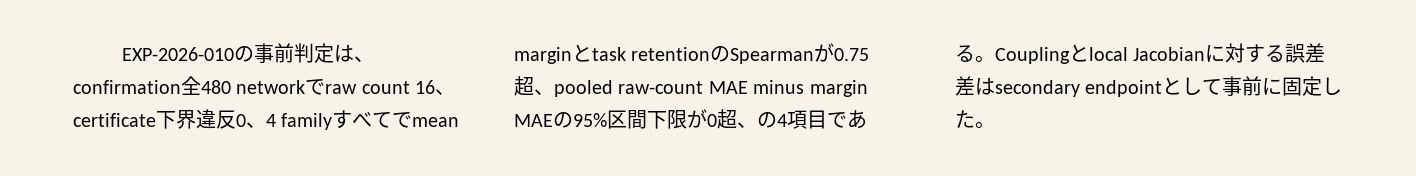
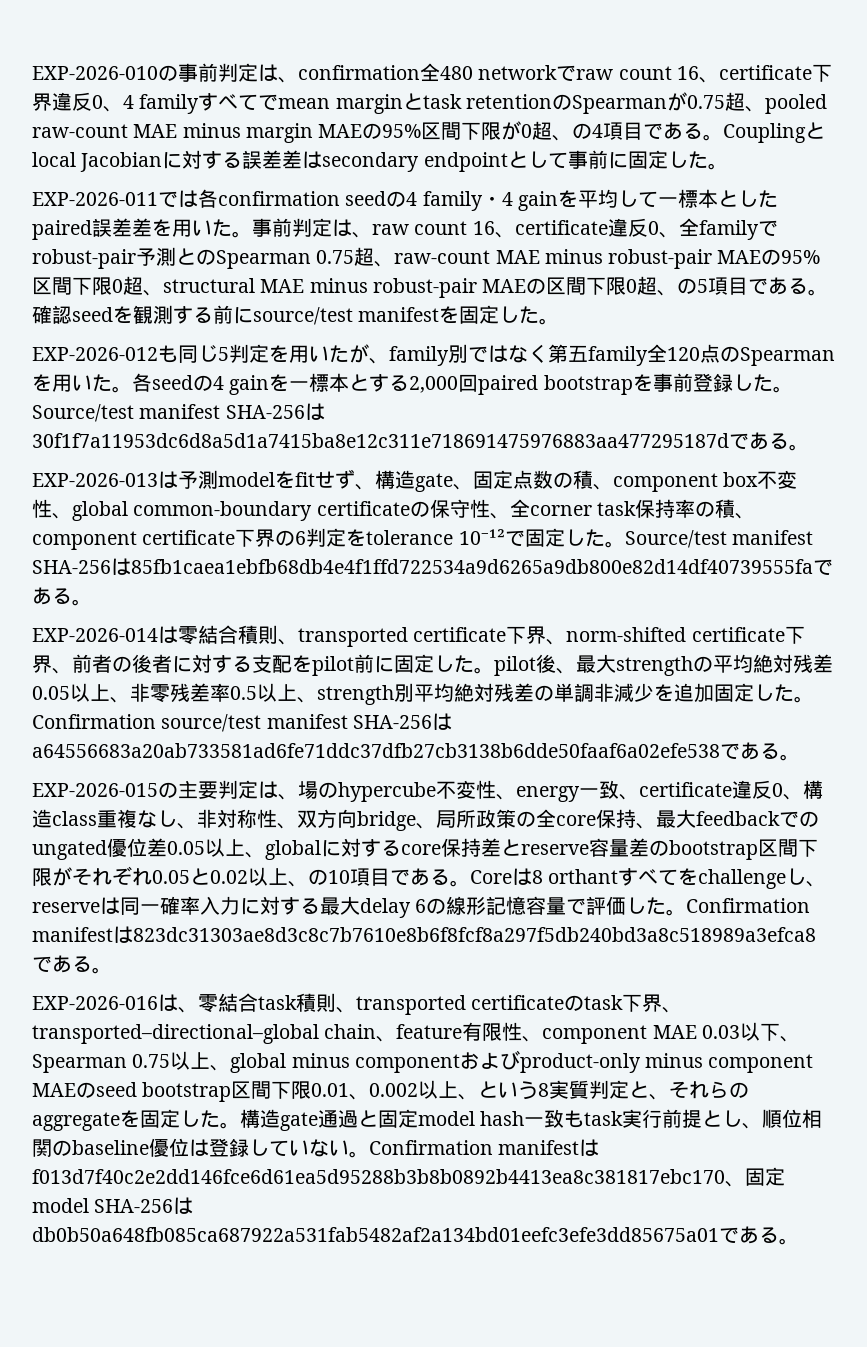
(995, 125) none -> [32,189,778,211] [32,218,778,240] [32,247,821,269] [32,276,829,298] [32,305,560,325] [32,344,835,366] [32,373,793,395] [32,403,325,422] [32,432,809,451] [32,469,798,492] [32,499,755,521] [32,528,813,550] [32,558,833,576] [32,587,92,606] [32,625,805,647] [32,654,833,676] [32,683,814,705] [32,713,452,732] [32,742,800,761] [32,780,823,802] [32,809,819,831] [32,838,818,860] [32,866,827,889] [32,896,811,918] [32,926,816,944] [32,955,112,974] [32,993,683,1015] [32,1022,800,1044] [32,1050,814,1073] [32,1080,750,1102] [32,1109,823,1131] [32,1138,600,1158] [32,1167,785,1187] [32,1197,194,1215] [32,1226,799,1245] // EXP-2026-011では各confirmation seedの4 family・4 gainを平均して一標本としたpaired誤差差を用いた。事前判定は、raw count 16、certificate違反0、全familyでrobust-pair予測とのSpearman 0.75超、raw-count MAE minus robust-pair MAEの95%区間下限0超、structural MAE minus robust-pair MAEの区間下限0超、の5項目である。確認seedを観測する前にsource/test manifestを固定した。 // EXP-2026-012も同じ5判定を用いたが、family別ではなく第五family全120点のSpearmanを用いた。各seedの4 gainを一標本とする2,000回paired bootstrapを事前登録した。Source/test manifest SHA-256は30f1f7a11953dc6d8a5d1a7415ba8e12c311e718691475976883aa477295187dである。 // EXP-2026-013は予測modelをfitせず、構造gate、固定点数の積、component box不変性、global common-boundary certificateの保守性、全corner task保持率の積、component certificate下界の6判定をtolerance 10⁻¹²で固定した。Source/test manifest SHA-256は85fb1caea1ebfb68db4e4f1ffd722534a9d6265a9db800e82d14df40739555faである。 // EXP-2026-014は零結合積則、transported certificate下界、norm-shifted certificate下界、前者の後者に対する支配をpilot前に固定した。pilot後、最大strengthの平均絶対残差0.05以上、非零残差率0.5以上、strength別平均絶対残差の単調非減少を追加固定した。Confirmation source/test manifest SHA-256はa64556683a20ab733581ad6fe71ddc37dfb27cb3138b6dde50faaf6a02efe538である。 // EXP-2026-015の主要判定は、場のhypercube不変性、energy一致、certificate違反0、構造class重複なし、非対称性、双方向bridge、局所政策の全core保持、最大feedbackでのungated優位差0.05以上、globalに対するcore保持差とreserve容量差のbootstrap区間下限がそれぞれ0.05と0.02以上、の10項目である。Coreは8 orthantすべてをchallengeし、reserveは同一確率入力に対する最大delay 6の線形記憶容量で評価した。Confirmation manifestは823dc31303ae8d3c8c7b7610e8b6f8fcf8a297f5db240bd3a8c518989a3efca8である。 // EXP-2026-016は、零結合task積則、transported certificateのtask下界、transported–directional–global chain、feature有限性、component MAE 0.03以下、Spearman 0.75以上、global minus componentおよびproduct-only minus component MAEのseed bootstrap区間下限0.01、0.002以上、という8実質判定と、それらのaggregateを固定した。構造gate通過と固定model hash一致もtask実行前提とし、順位相関のbaseline優位は登録していない。Confirmation manifestはf013d7f40c2e2dd146fce6d61ea5d95288b3b8b0892b4413ea8c381817ebc170、固定model SHA-256はdb0b50a648fb085ca687922a531fab5482af2a134bd01eefc3efe3dd85675a01である。

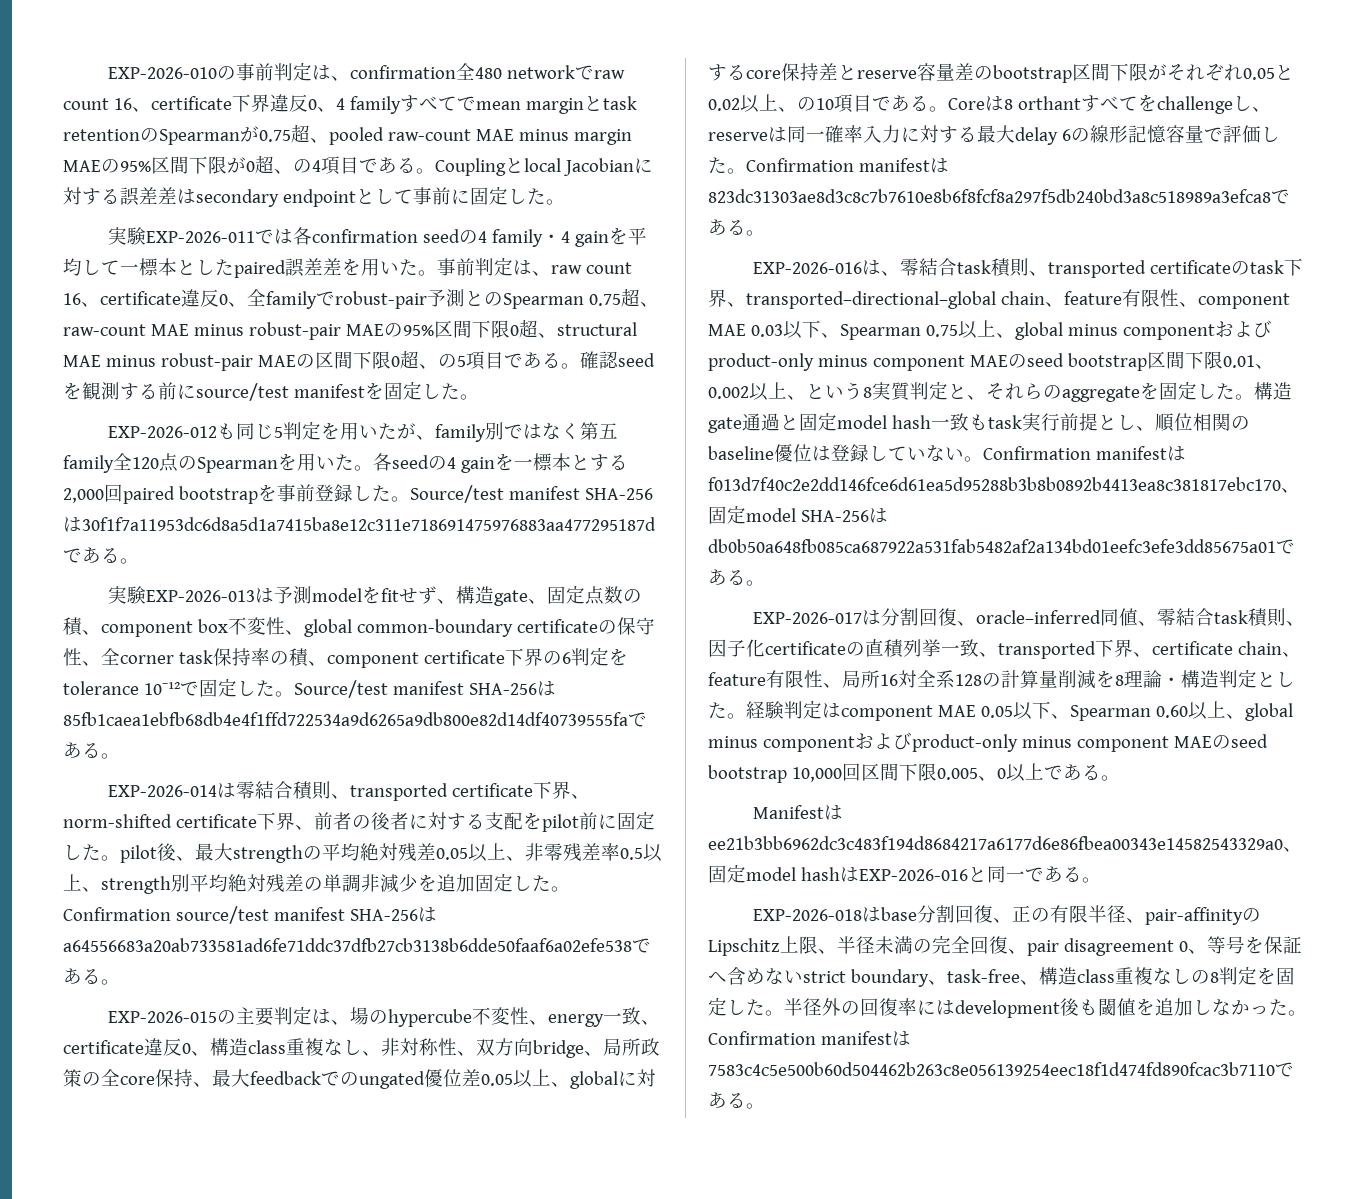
(728, 166) none -> [108,227,147,245] 実験
(809, 447) none -> [108,586,147,604] 実験
(799, 1241) none -> [753,608,1306,627] [708,639,1301,659] [708,669,1295,689] [708,700,1293,721] [708,732,1268,752] [708,763,1120,783] [753,805,844,820] [708,836,1302,852] [708,864,1101,883] [753,905,1262,925] [708,935,1302,956] [708,966,1295,987] [708,997,1307,1018] [708,1031,911,1046] [708,1062,1294,1077] [708,1092,765,1109] // EXP-2026-017は分割回復、oracle–inferred同値、零結合task積則、因子化certificateの直積列挙一致、transported下界、certificate chain、feature有限性、局所16対全系128の計算量削減を8理論・構造判定とした。経験判定はcomponent MAE 0.05以下、Spearman 0.60以上、global minus componentおよびproduct-only minus component MAEのseed bootstrap 10,000回区間下限0.005、0以上である。 // Manifestはee21b3bb6962dc3c483f194d8684217a6177d6e86fbea00343e14582543329a0、固定model hashはEXP-2026-016と同一である。 // EXP-2026-018はbase分割回復、正の有限半径、pair-affinityのLipschitz上限、半径未満の完全回復、pair disagreement 0、等号を保証へ含めないstrict boundary、task-free、構造class重複なしの8判定を固定した。半径外の回復率にはdevelopment後も閾値を追加しなかった。Confirmation manifestは7583c4c5e500b60d504462b263c8e056139254eec18f1d474fd890fcac3b7110である。

